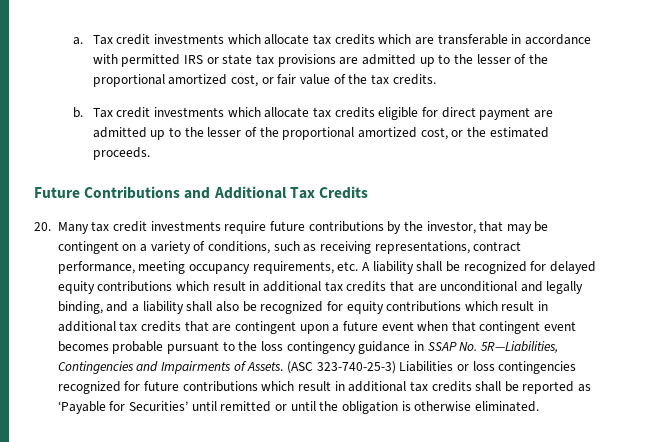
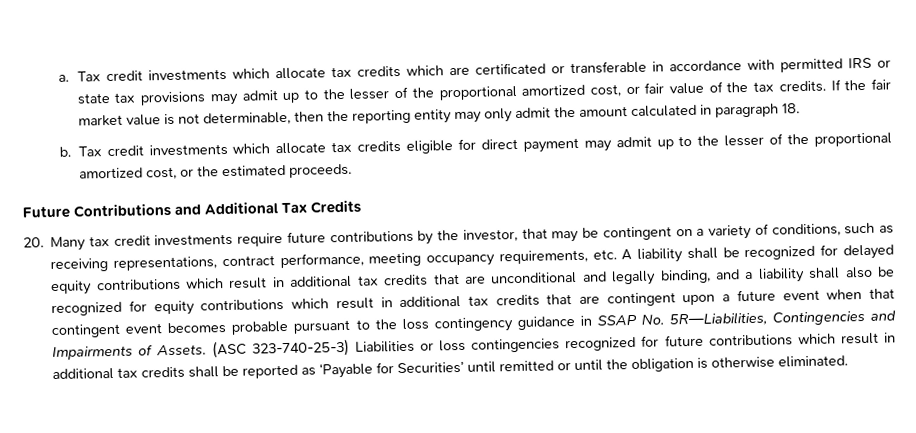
(434, 41) none -> [474,62,565,75] certificated or
[339,54,416,65] are admitted -> [209,90,278,106] may admit
(436, 79) none -> [830,78,892,91] [77,103,800,127] If the fair market value is not determinable, then the reporting entity may only admit the amount calculated in paragraph 18.
[533,110,553,118] [92,127,147,138] are admitted -> [583,136,652,152] may admit

